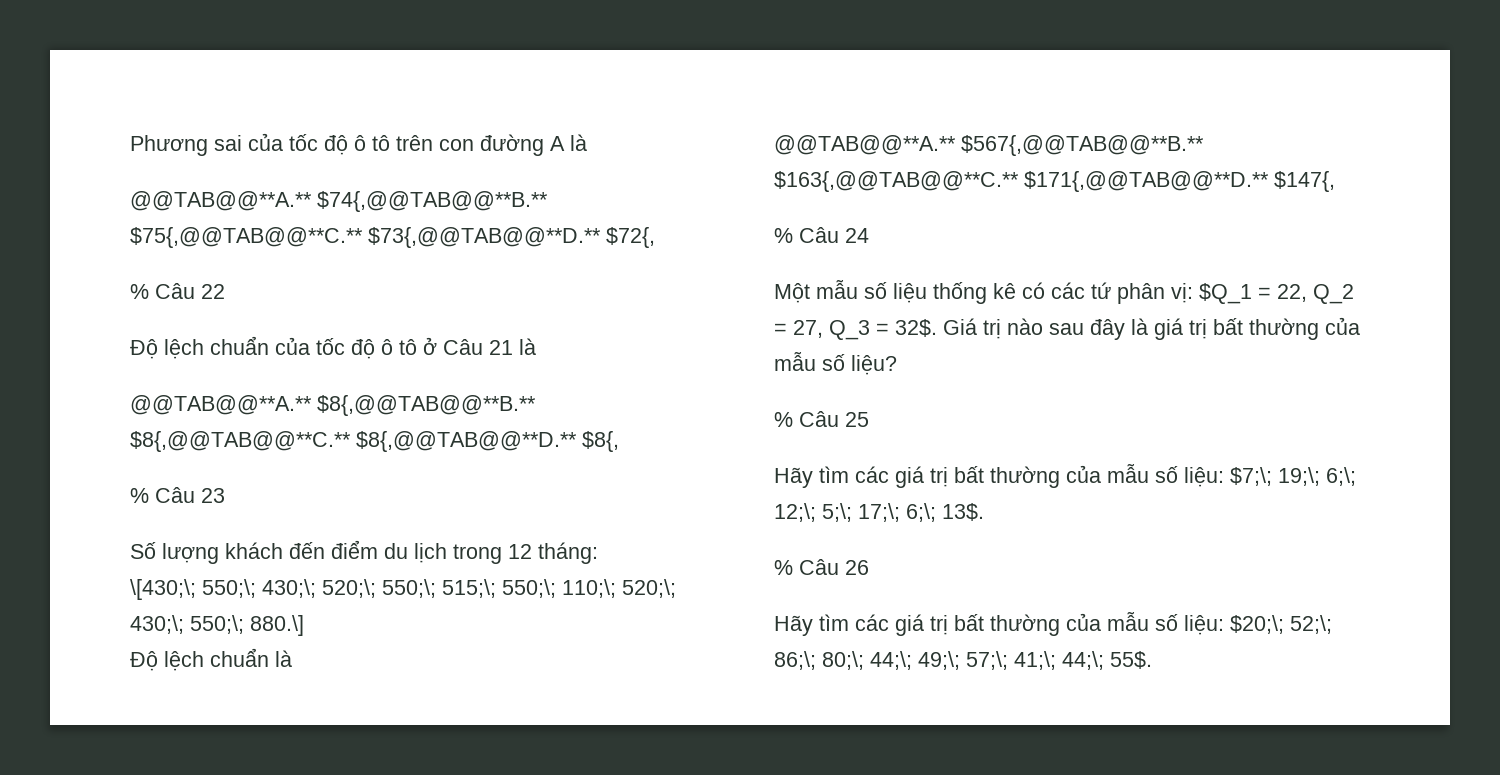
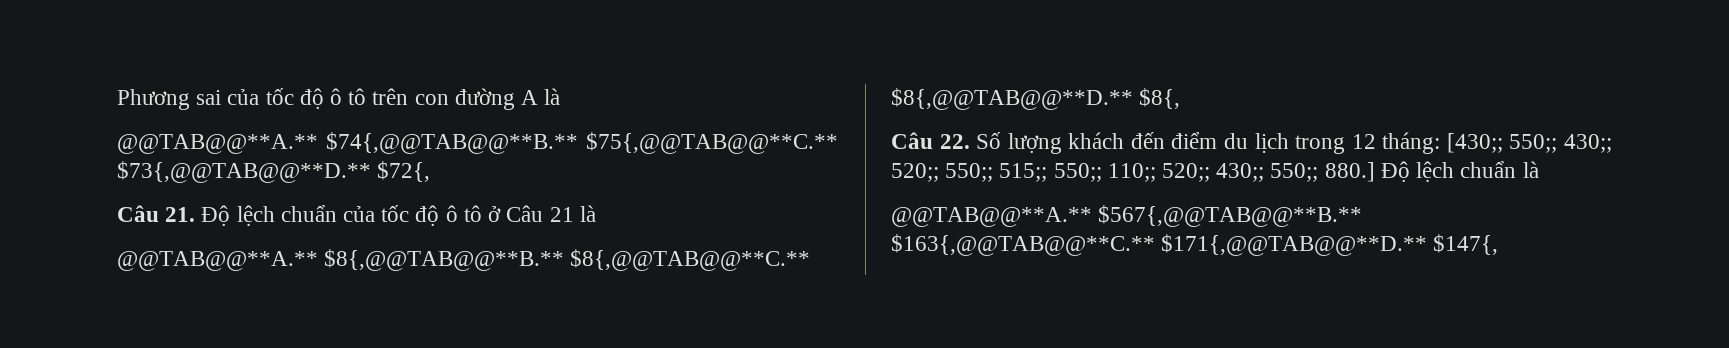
[130,283,225,299] % Câu 22 // -> [117,205,196,222] Câu 21.
[130,487,225,503] % Câu 23 // -> [891,132,970,149] Câu 22.
[130,579,676,600] [130,615,304,636] // \[430;\; 550;\; 430;\; 520;\; 550;\; 515;\; 550;\; 110;\; 520;\; 430;\; 550;\; 880.\] // -> [1446,133,1612,153] [891,162,1375,182] [430;; 550;; 430;; 520;; 550;; 515;; 550;; 110;; 520;; 430;; 550;; 880.]
[774,227,869,243] [774,280,1354,304] [774,317,1360,340] [774,352,897,375] [774,411,869,427] [774,464,1356,488] [774,503,984,522] [774,559,869,575] [774,612,1332,636] [774,651,1152,670] // % Câu 24 // Một mẫu số liệu thống kê có các tứ phân vị: $Q_1 = 22, Q_2 = 27, Q_3 = 32$. Giá trị nào sau đây là giá trị bất thường của mẫu số liệu? // % Câu 25 // Hãy tìm các giá trị bất thường của mẫu số liệu: $7;\; 19;\; 6;\; 12;\; 5;\; 17;\; 6;\; 13$. // % Câu 26 // Hãy tìm các giá trị bất thường của mẫu số liệu: $20;\; 52;\; 86;\; 80;\; 44;\; 49;\; 57;\; 41;\; 44;\; 55$. -> (1499, 244) none

